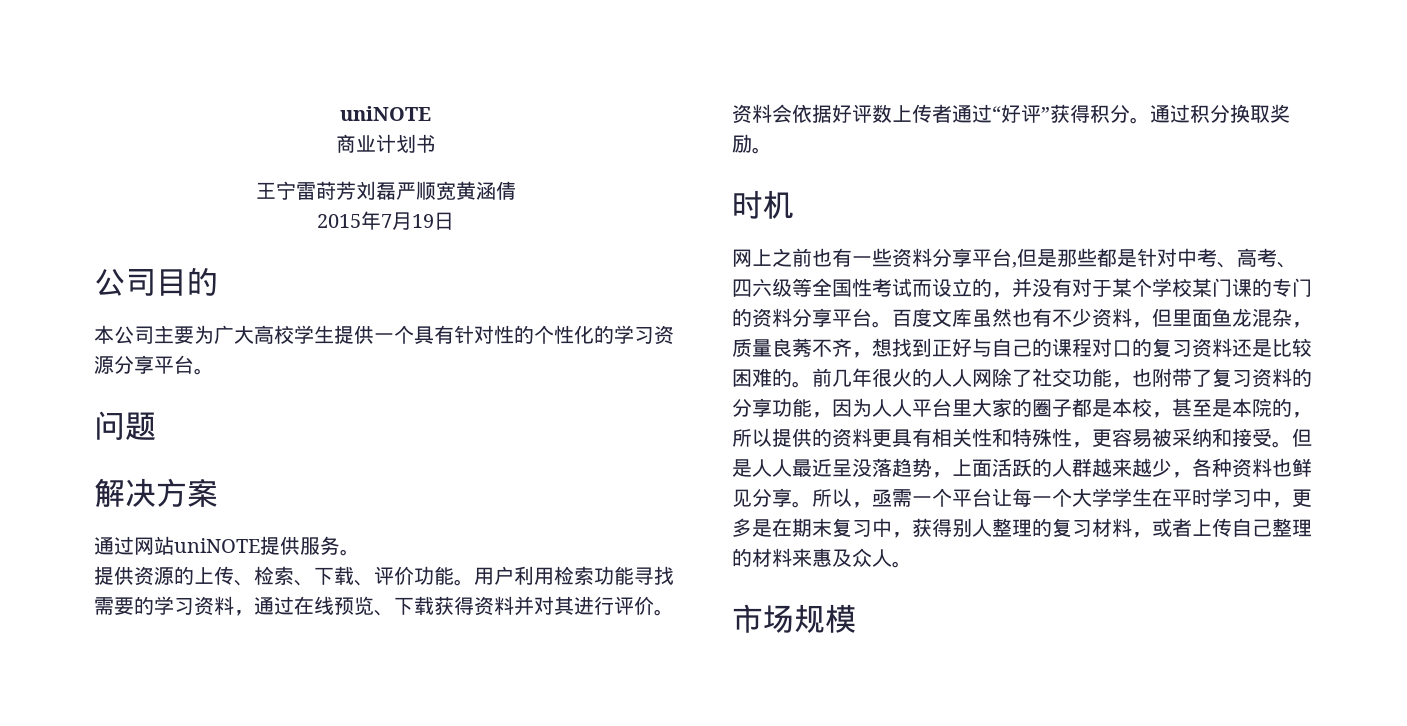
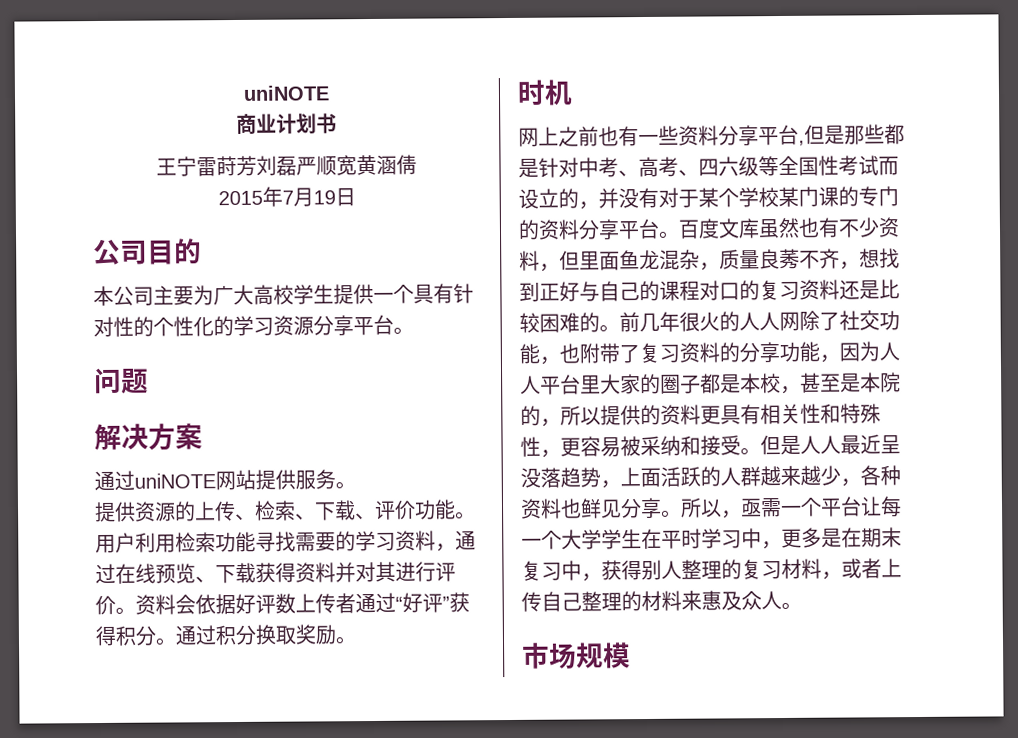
[134,536,260,555] 网站uniNOTE -> [134,469,256,491] uniNOTE网站

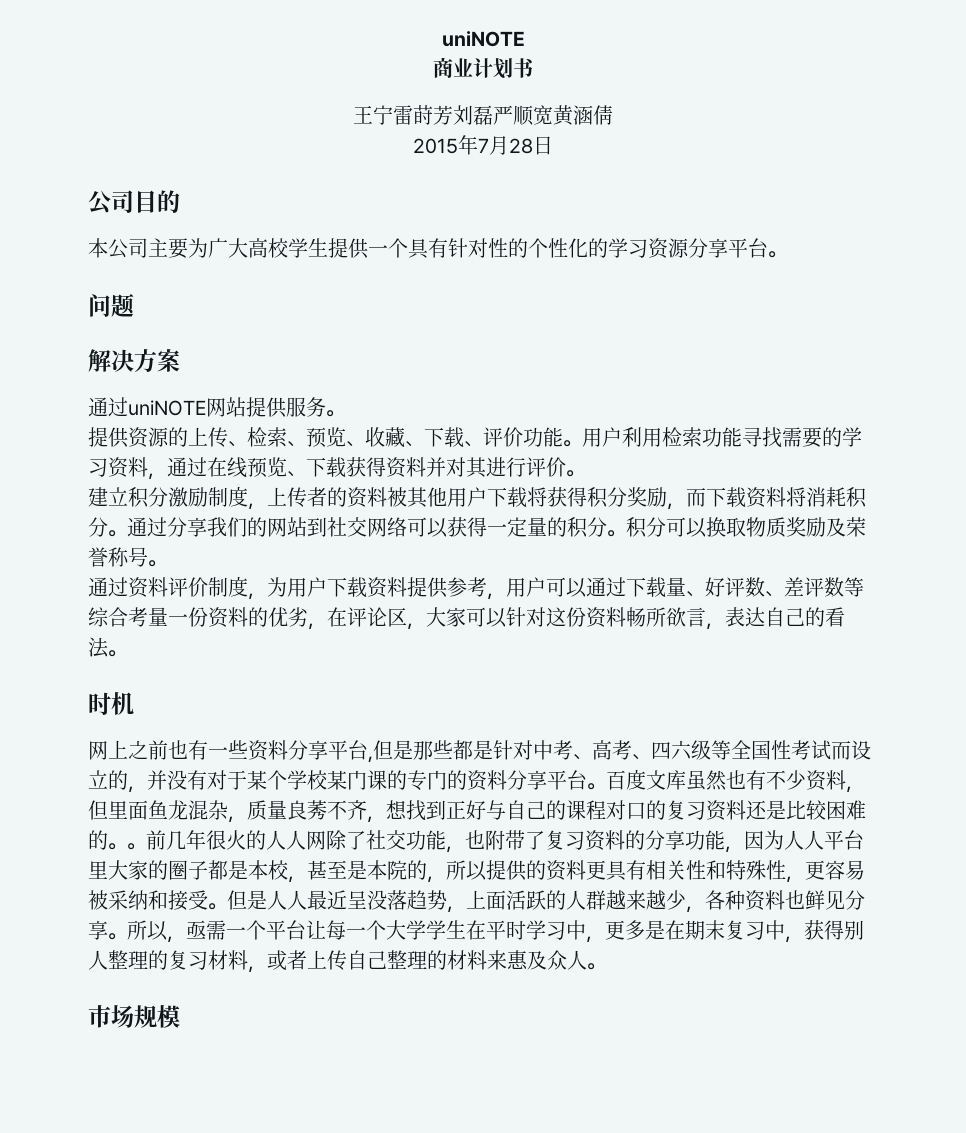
[312,190,336,205] 19 -> [509,138,533,154] 28
(316, 516) none -> [306,427,424,448] 预览、收藏、
[135,592,470,615] [95,624,337,647] 资料会依据好评数上传者通过“好评”获得积分。通过积分换取奖励 -> [88,486,867,510] [88,517,866,538] [88,547,167,567] [88,576,864,600] [88,607,845,630] [88,637,109,658] // 建立积分激励制度，上传者的资料被其他用户下载将获得积分奖励，而下载资料将消耗积分。通过分享我们的网站到社交网络可以获得一定量的积分。积分可以换取物质奖励及荣誉称号。 // 通过资料评价制度，为用户下载资料提供参考，用户可以通过下载量、好评数、差评数等综合考量一份资料的优劣，在评论区，大家可以针对这份资料畅所欲言，表达自己的看法
(620, 328) none -> [127,843,146,850] 。

